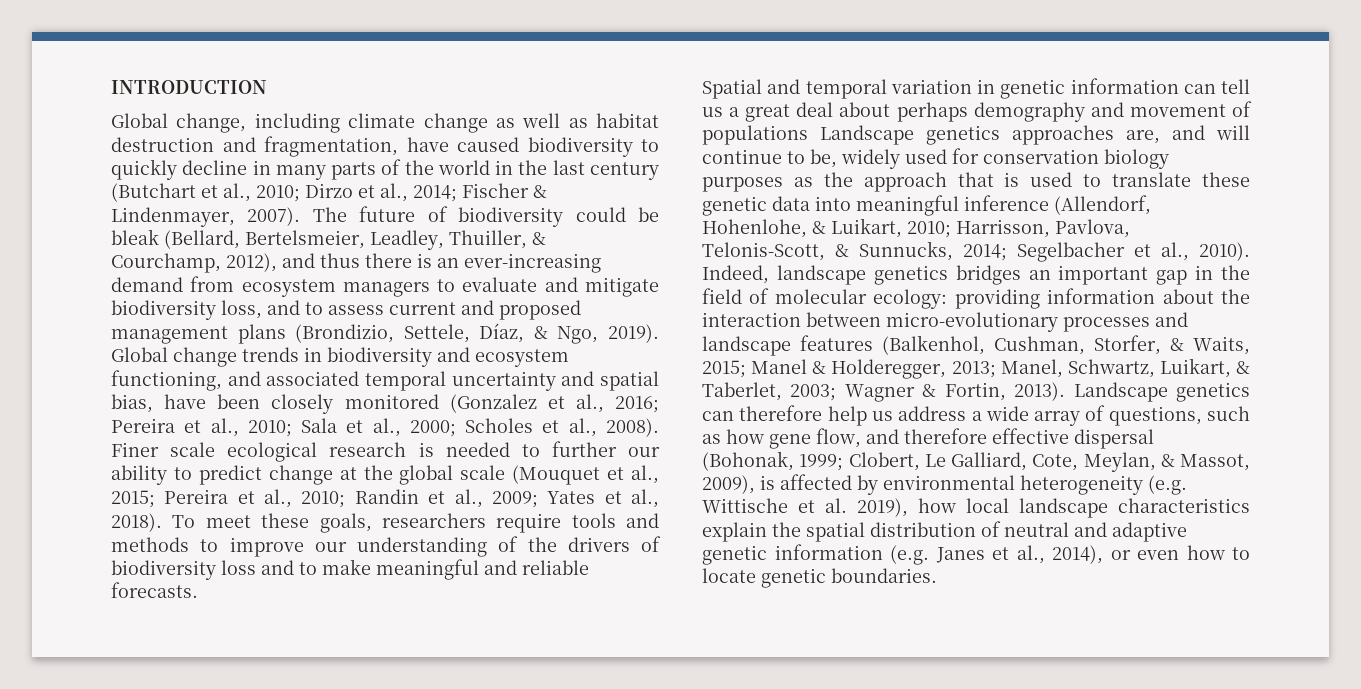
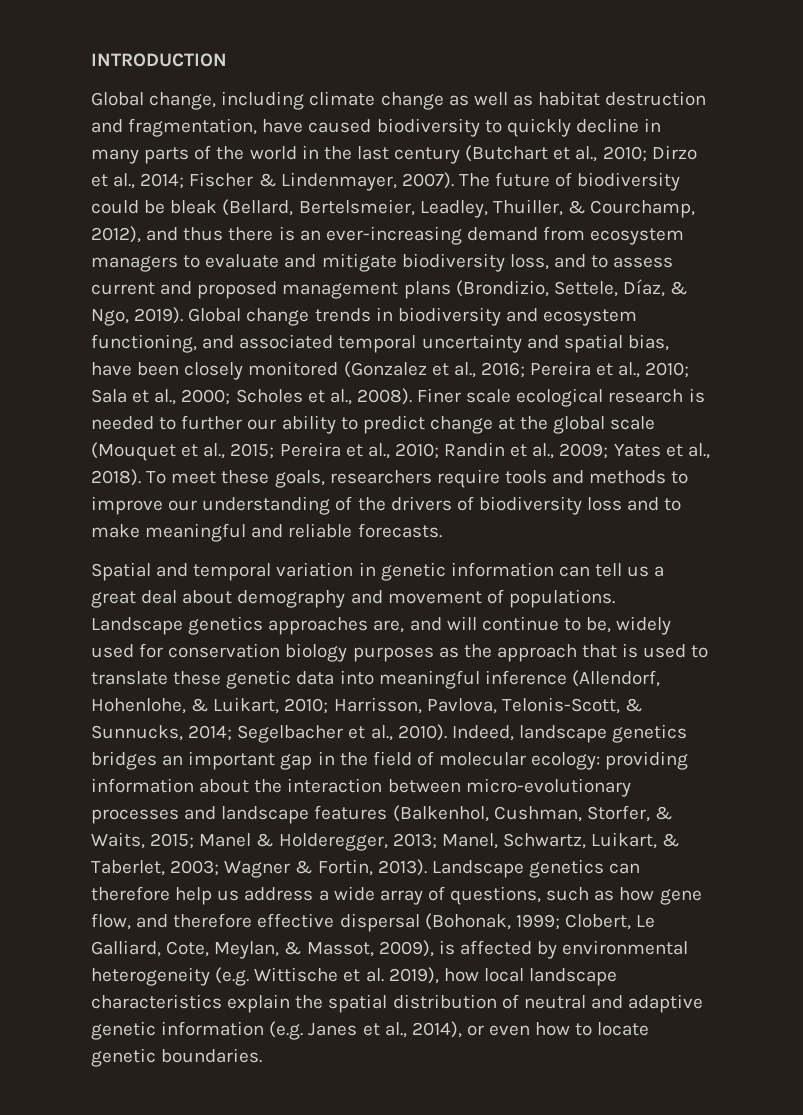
[896,102,968,122] perhaps -> (233, 597) none
[702,125,808,145] populations -> [508,589,615,608] populations.

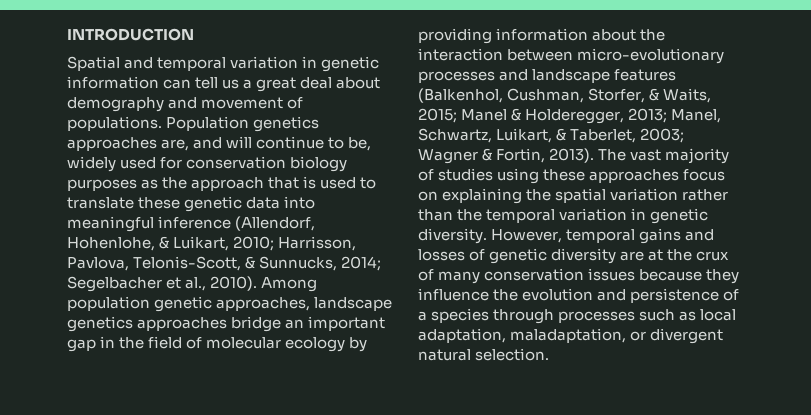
[91,91,707,110] [91,118,662,137] [91,145,697,164] [91,172,681,191] [91,199,696,218] [91,226,685,245] [91,253,674,272] [91,279,688,299] [91,307,638,326] [91,334,669,353] [91,361,690,380] [91,388,705,407] [91,415,656,434] [91,442,710,461] [91,469,689,488] [91,496,682,515] [91,523,442,542] // Global change, including climate change as well as habitat destruction and fragmentation, have caused biodiversity to quickly decline in many parts of the world in the last century (Butchart et al., 2010; Dirzo et al., 2014; Fischer & Lindenmayer, 2007). The future of biodiversity could be bleak (Bellard, Bertelsmeier, Leadley, Thuiller, & Courchamp, 2012), and thus there is an ever-increasing demand from ecosystem managers to evaluate and mitigate biodiversity loss, and to assess current and proposed management plans (Brondizio, Settele, Díaz, & Ngo, 2019). Global change trends in biodiversity and ecosystem functioning, and associated temporal uncertainty and spatial bias, have been closely monitored (Gonzalez et al., 2016; Pereira et al., 2010; Sala et al., 2000; Scholes et al., 2008). Finer scale ecological research is needed to further our ability to predict change at the global scale (Mouquet et al., 2015; Pereira et al., 2010; Randin et al., 2009; Yates et al., 2018). To meet these goals, researchers require tools and methods to improve our understanding of the drivers of biodiversity loss and to make meaningful and reliable forecasts. -> (194, 34) none
[91,617,183,635] Landscape -> [166,116,250,131] Population
[451,724,688,743] [91,751,157,770] Indeed, landscape genetics bridges -> [261,277,318,292] [67,296,393,312] [67,316,282,332] Among population genetic approaches, landscape genetics approaches bridge
[531,752,601,770] ecology: -> [285,337,368,352] ecology by
[431,859,641,878] [91,886,702,905] [91,913,656,932] [91,940,689,959] [91,967,618,986] [91,994,704,1013] [91,1021,650,1040] [91,1048,263,1067] Landscape genetics can therefore help us address a wide array of questions, such as how gene flow, and therefore effective dispersal (Bohonak, 1999; Clobert, Le Galliard, Cote, Meylan, & Massot, 2009), is affected by environmental heterogeneity (e.g. Wittische et al. 2019), how local landscape characteristics explain the spatial distribution of neutral and adaptive genetic information (e.g. Janes et al., 2014), or even how to locate genetic boundaries. -> [598,148,730,164] [418,168,726,184] [418,188,729,204] [418,208,709,224] [418,228,715,244] [418,248,730,264] [418,268,740,284] [418,288,740,303] [418,308,737,324] [418,328,724,344] [418,348,550,361] The vast majority of studies using these approaches focus on explaining the spatial variation rather than the temporal variation in genetic diversity. However, temporal gains and losses of genetic diversity are at the crux of many conservation issues because they influence the evolution and persistence of a species through processes such as local adaptation, maladaptation, or divergent natural selection.

